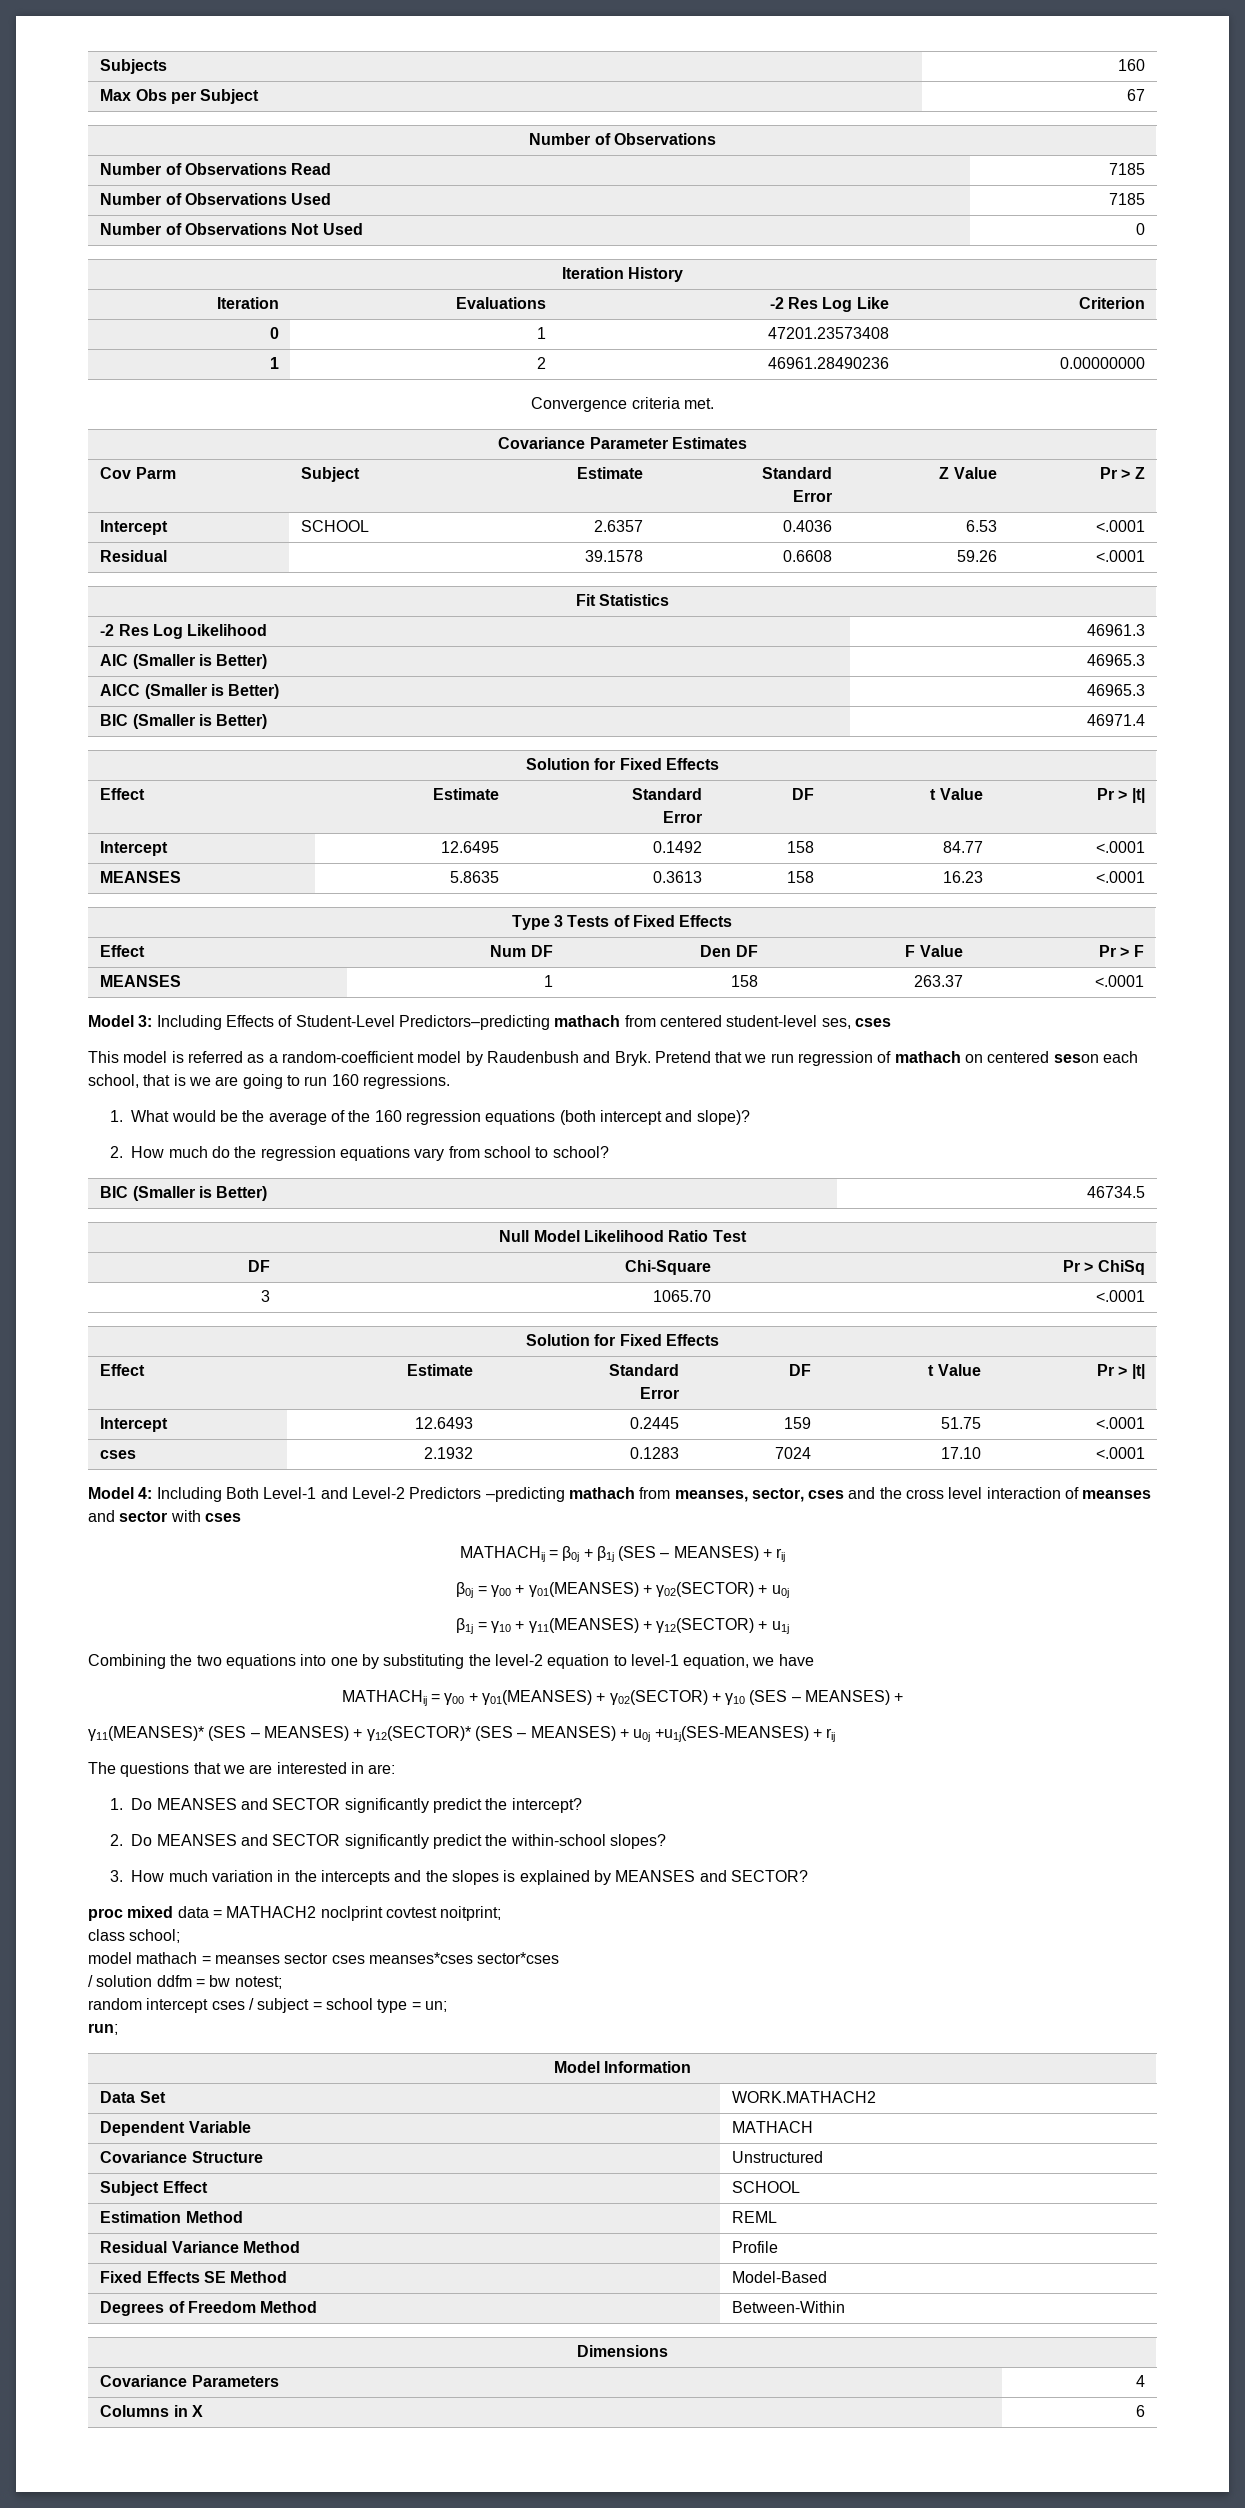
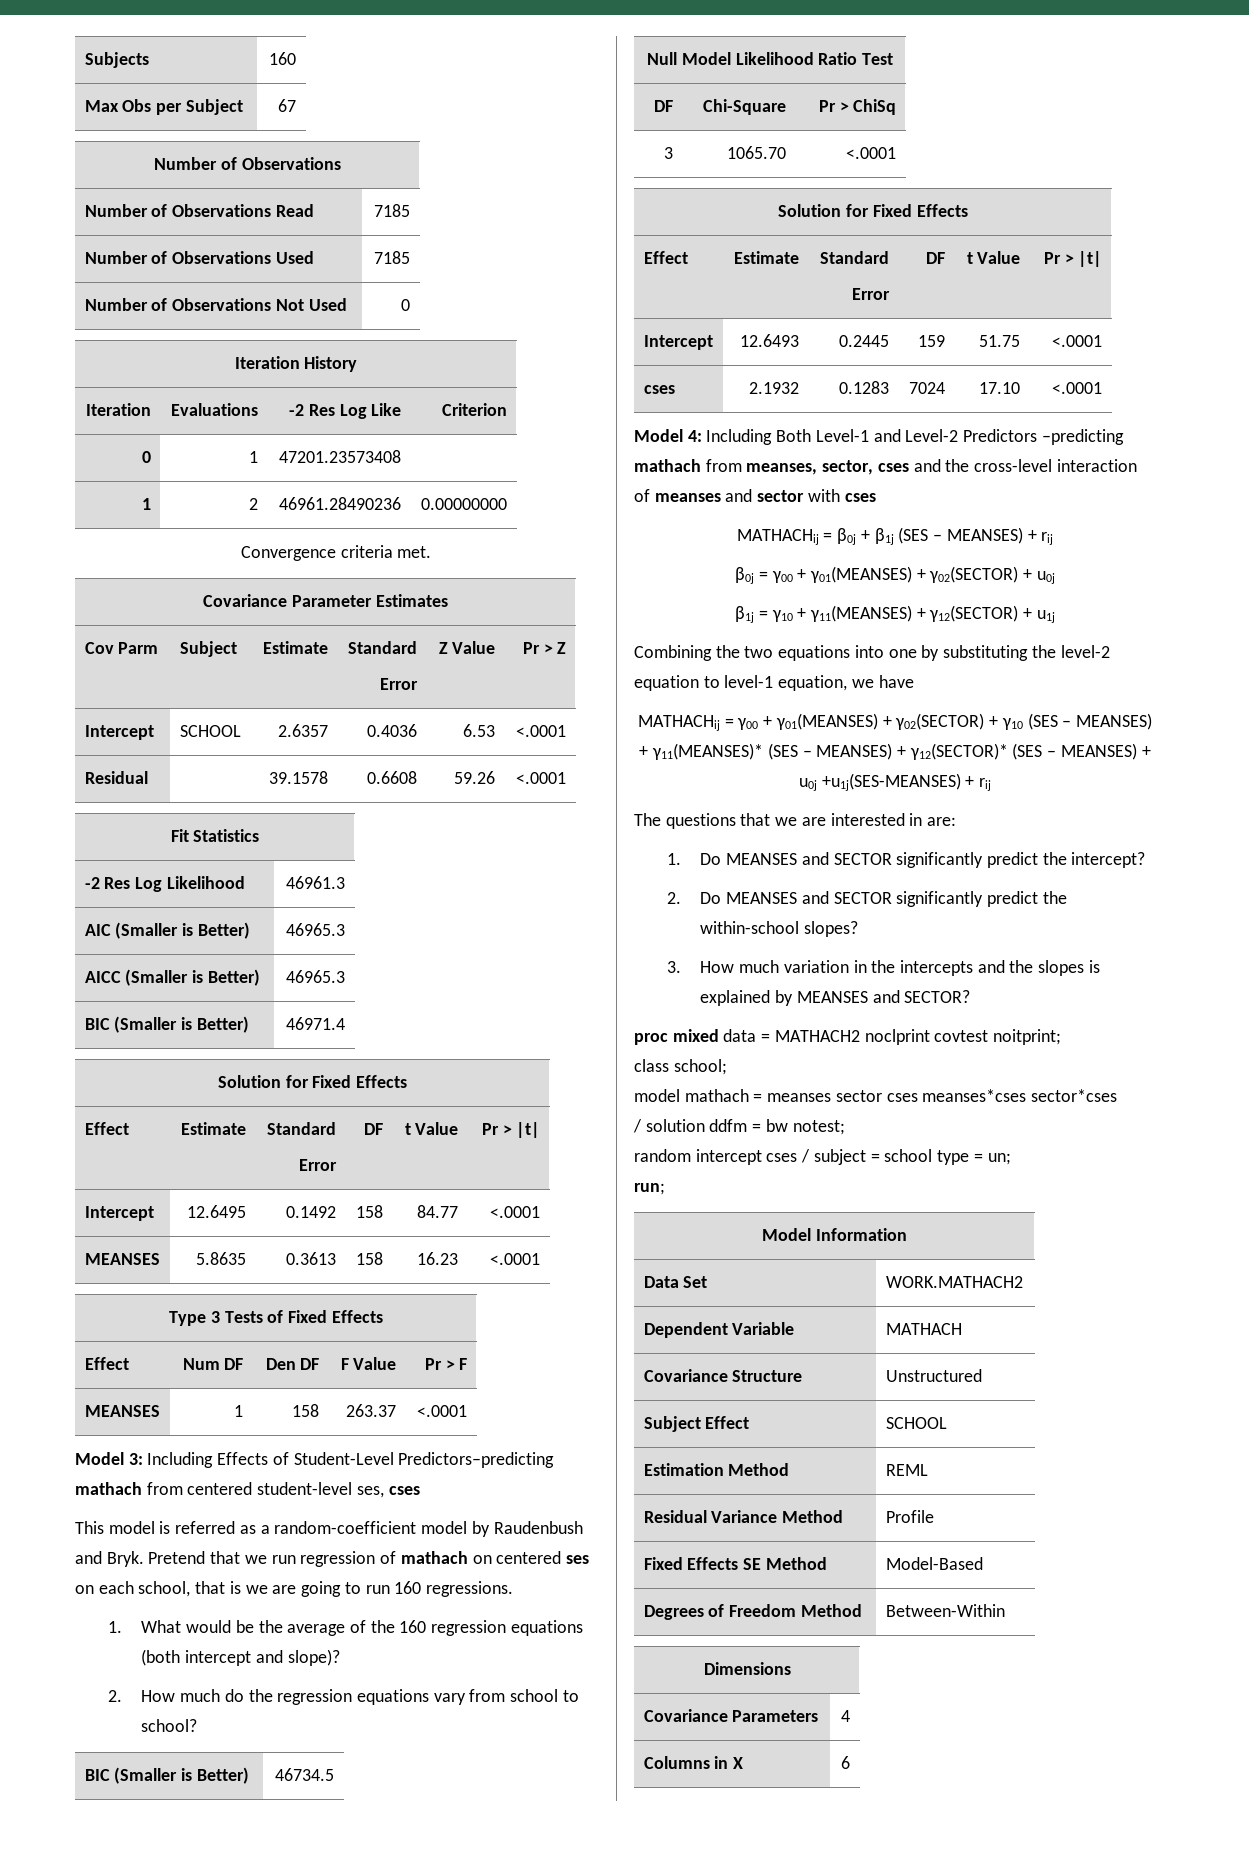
[1053,1054,1099,1063] seson -> [565,1555,589,1564] [75,1585,94,1594] ses on
[906,1487,983,1499] cross level -> [974,459,1053,472] cross-level
(904, 1697) // -> (649, 751) none

